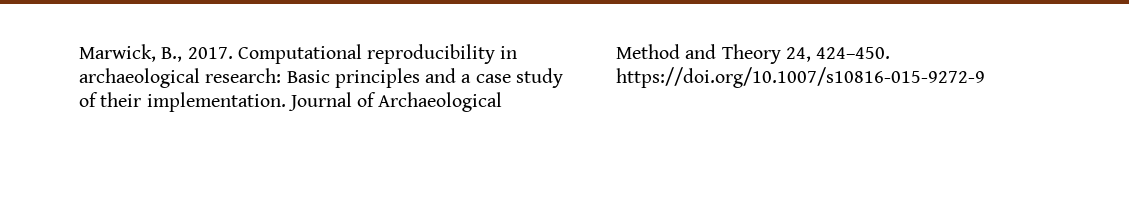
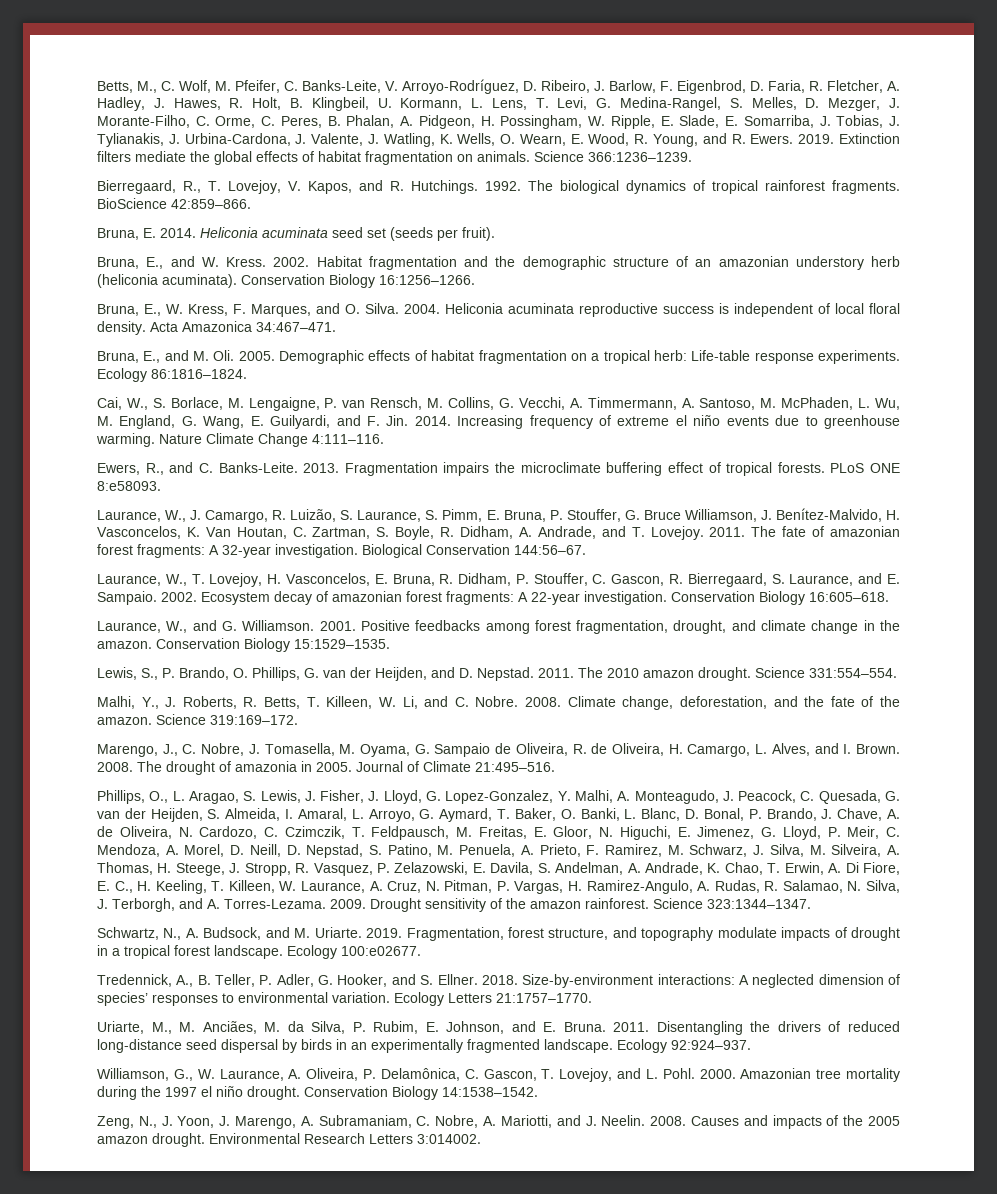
[79,44,518,64] [79,68,563,88] [79,92,503,112] [616,44,891,64] [616,67,985,88] Marwick, B., 2017. Computational reproducibility in archaeological research: Basic principles and a case study of their implementation. Journal of Archaeological Method and Theory 24, 424–450. https://doi.org/10.1007/s10816-015-9272-9 -> [97,79,900,94] [97,97,900,111] [97,115,900,129] [97,133,900,147] [97,151,692,165] [97,180,900,194] [97,198,251,209] [97,227,495,241] [97,256,900,270] [97,274,475,288] [97,303,900,317] [97,321,336,335] [97,350,901,364] [97,368,247,382] [97,397,900,411] [97,415,901,429] [96,433,384,447] [97,462,900,476] [97,481,161,491] [97,508,900,523] [97,526,901,540] [97,544,586,558] [97,573,900,587] [97,591,889,605] [97,620,900,634] [97,638,390,652] [97,667,897,681] [97,696,900,710] [97,714,298,725] [97,743,900,757] [97,761,555,775] [97,790,900,804] [97,808,901,822] [97,826,900,840] [97,844,900,858] [97,862,901,876] [97,880,900,894] [97,898,811,912] [97,927,900,941] [97,945,421,959] [97,974,901,988] [97,992,592,1006] [97,1021,900,1035] [97,1039,751,1053] [97,1068,901,1082] [97,1086,538,1100] [97,1115,901,1129] [97,1133,481,1147] Betts, M., C. Wolf, M. Pfeifer, C. Banks-Leite, V. Arroyo-Rodríguez, D. Ribeiro, J. Barlow, F. Eigenbrod, D. Faria, R. Fletcher, A. Hadley, J. Hawes, R. Holt, B. Klingbeil, U. Kormann, L. Lens, T. Levi, G. Medina-Rangel, S. Melles, D. Mezger, J. Morante-Filho, C. Orme, C. Peres, B. Phalan, A. Pidgeon, H. Possingham, W. Ripple, E. Slade, E. Somarriba, J. Tobias, J. Tylianakis, J. Urbina-Cardona, J. Valente, J. Watling, K. Wells, O. Wearn, E. Wood, R. Young, and R. Ewers. 2019. Extinction filters mediate the global effects of habitat fragmentation on animals. Science 366:1236–1239. // Bierregaard, R., T. Lovejoy, V. Kapos, and R. Hutchings. 1992. The biological dynamics of tropical rainforest fragments. BioScience 42:859–866. // Bruna, E. 2014. Heliconia acuminata seed set (seeds per fruit). // Bruna, E., and W. Kress. 2002. Habitat fragmentation and the demographic structure of an amazonian understory herb (heliconia acuminata). Conservation Biology 16:1256–1266. // Bruna, E., W. Kress, F. Marques, and O. Silva. 2004. Heliconia acuminata reproductive success is independent of local floral density. Acta Amazonica 34:467–471. // Bruna, E., and M. Oli. 2005. Demographic effects of habitat fragmentation on a tropical herb: Life-table response experiments. Ecology 86:1816–1824. // Cai, W., S. Borlace, M. Lengaigne, P. van Rensch, M. Collins, G. Vecchi, A. Timmermann, A. Santoso, M. McPhaden, L. Wu, M. England, G. Wang, E. Guilyardi, and F. Jin. 2014. Increasing frequency of extreme el niño events due to greenhouse warming. Nature Climate Change 4:111–116. // Ewers, R., and C. Banks-Leite. 2013. Fragmentation impairs the microclimate buffering effect of tropical forests. PLoS ONE 8:e58093. // Laurance, W., J. Camargo, R. Luizão, S. Laurance, S. Pimm, E. Bruna, P. Stouffer, G. Bruce Williamson, J. Benítez-Malvido, H. Vasconcelos, K. Van Houtan, C. Zartman, S. Boyle, R. Didham, A. Andrade, and T. Lovejoy. 2011. The fate of amazonian forest fragments: A 32-year investigation. Biological Conservation 144:56–67. // Laurance, W., T. Lovejoy, H. Vasconcelos, E. Bruna, R. Didham, P. Stouffer, C. Gascon, R. Bierregaard, S. Laurance, and E. Sampaio. 2002. Ecosystem decay of amazonian forest fragments: A 22-year investigation. Conservation Biology 16:605–618. // Laurance, W., and G. Williamson. 2001. Positive feedbacks among forest fragmentation, drought, and climate change in the amazon. Conservation Biology 15:1529–1535. // Lewis, S., P. Brando, O. Phillips, G. van der Heijden, and D. Nepstad. 2011. The 2010 amazon drought. Science 331:554–554. // Malhi, Y., J. Roberts, R. Betts, T. Killeen, W. Li, and C. Nobre. 2008. Climate change, deforestation, and the fate of the amazon. Science 319:169–172. // Marengo, J., C. Nobre, J. Tomasella, M. Oyama, G. Sampaio de Oliveira, R. de Oliveira, H. Camargo, L. Alves, and I. Brown. 2008. The drought of amazonia in 2005. Journal of Climate 21:495–516. // Phillips, O., L. Aragao, S. Lewis, J. Fisher, J. Lloyd, G. Lopez-Gonzalez, Y. Malhi, A. Monteagudo, J. Peacock, C. Quesada, G. van der Heijden, S. Almeida, I. Amaral, L. Arroyo, G. Aymard, T. Baker, O. Banki, L. Blanc, D. Bonal, P. Brando, J. Chave, A. de Oliveira, N. Cardozo, C. Czimczik, T. Feldpausch, M. Freitas, E. Gloor, N. Higuchi, E. Jimenez, G. Lloyd, P. Meir, C. Mendoza, A. Morel, D. Neill, D. Nepstad, S. Patino, M. Penuela, A. Prieto, F. Ramirez, M. Schwarz, J. Silva, M. Silveira, A. Thomas, H. Steege, J. Stropp, R. Vasquez, P. Zelazowski, E. Davila, S. Andelman, A. Andrade, K. Chao, T. Erwin, A. Di Fiore, E. C., H. Keeling, T. Killeen, W. Laurance, A. Cruz, N. Pitman, P. Vargas, H. Ramirez-Angulo, A. Rudas, R. Salamao, N. Silva, J. Terborgh, and A. Torres-Lezama. 2009. Drought sensitivity of the amazon rainforest. Science 323:1344–1347. // Schwartz, N., A. Budsock, and M. Uriarte. 2019. Fragmentation, forest structure, and topography modulate impacts of drought in a tropical forest landscape. Ecology 100:e02677. // Tredennick, A., B. Teller, P. Adler, G. Hooker, and S. Ellner. 2018. Size-by-environment interactions: A neglected dimension of species’ responses to environmental variation. Ecology Letters 21:1757–1770. // Uriarte, M., M. Anciães, M. da Silva, P. Rubim, E. Johnson, and E. Bruna. 2011. Disentangling the drivers of reduced long-distance seed dispersal by birds in an experimentally fragmented landscape. Ecology 92:924–937. // Williamson, G., W. Laurance, A. Oliveira, P. Delamônica, C. Gascon, T. Lovejoy, and L. Pohl. 2000. Amazonian tree mortality during the 1997 el niño drought. Conservation Biology 14:1538–1542. // Zeng, N., J. Yoon, J. Marengo, A. Subramaniam, C. Nobre, A. Mariotti, and J. Neelin. 2008. Causes and impacts of the 2005 amazon drought. Environmental Research Letters 3:014002.

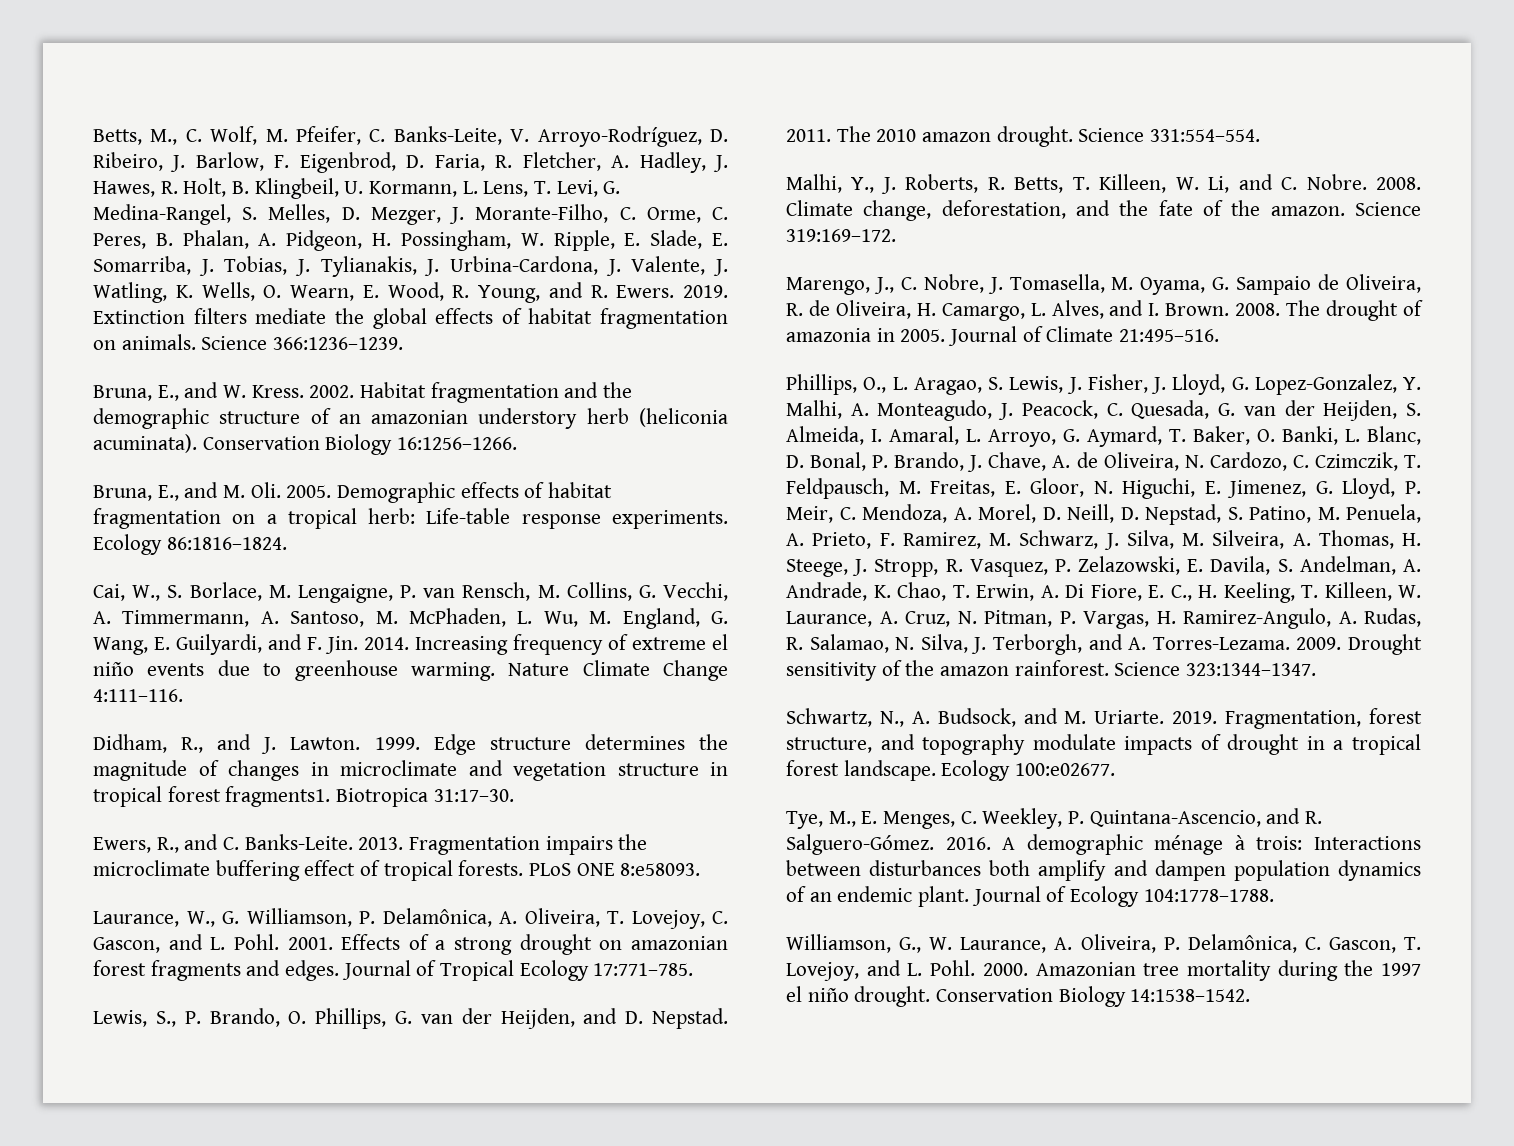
[97,180,900,194] [97,198,251,209] [97,227,495,241] // Bierregaard, R., T. Lovejoy, V. Kapos, and R. Hutchings. 1992. The biological dynamics of tropical rainforest fragments. BioScience 42:859–866. // Bruna, E. 2014. Heliconia acuminata seed set (seeds per fruit). -> (404, 343) none
[97,303,900,317] [97,321,336,335] // Bruna, E., W. Kress, F. Marques, and O. Silva. 2004. Heliconia acuminata reproductive success is independent of local floral density. Acta Amazonica 34:467–471. -> (518, 443) none
(384, 439) none -> [93,734,728,755] [93,760,728,781] [93,786,514,807] // Didham, R., and J. Lawton. 1999. Edge structure determines the magnitude of changes in microclimate and vegetation structure in tropical forest fragments1. Biotropica 31:17–30.
[190,508,900,523] [97,526,901,540] [97,544,586,558] [97,573,900,587] [97,591,889,605] [97,620,900,634] [97,638,390,652] J. Camargo, R. Luizão, S. Laurance, S. Pimm, E. Bruna, P. Stouffer, G. Bruce Williamson, J. Benítez-Malvido, H. Vasconcelos, K. Van Houtan, C. Zartman, S. Boyle, R. Didham, A. Andrade, and T. Lovejoy. 2011. The fate of amazonian forest fragments: A 32-year investigation. Biological Conservation 144:56–67. // Laurance, W., T. Lovejoy, H. Vasconcelos, E. Bruna, R. Didham, P. Stouffer, C. Gascon, R. Bierregaard, S. Laurance, and E. Sampaio. 2002. Ecosystem decay of amazonian forest fragments: A 22-year investigation. Conservation Biology 16:605–618. // Laurance, W., and G. Williamson. 2001. Positive feedbacks among forest fragmentation, drought, and climate change in the amazon. Conservation Biology 15:1529–1535. -> [222,908,728,929] [93,934,728,955] [93,960,694,981] G. Williamson, P. Delamônica, A. Oliveira, T. Lovejoy, C. Gascon, and L. Pohl. 2001. Effects of a strong drought on amazonian forest fragments and edges. Journal of Tropical Ecology 17:771–785.
[97,974,901,988] [97,992,592,1006] [97,1021,900,1035] [97,1039,751,1053] Tredennick, A., B. Teller, P. Adler, G. Hooker, and S. Ellner. 2018. Size-by-environment interactions: A neglected dimension of species’ responses to environmental variation. Ecology Letters 21:1757–1770. // Uriarte, M., M. Anciães, M. da Silva, P. Rubim, E. Johnson, and E. Bruna. 2011. Disentangling the drivers of reduced long-distance seed dispersal by birds in an experimentally fragmented landscape. Ecology 92:924–937. -> [786,808,1323,829] [786,834,1421,855] [786,860,1421,881] [786,886,1274,907] Tye, M., E. Menges, C. Weekley, P. Quintana-Ascencio, and R. Salguero-Gómez. 2016. A demographic ménage à trois: Interactions between disturbances both amplify and dampen population dynamics of an endemic plant. Journal of Ecology 104:1778–1788.
[97,1115,901,1129] [97,1133,481,1147] // Zeng, N., J. Yoon, J. Marengo, A. Subramaniam, C. Nobre, A. Mariotti, and J. Neelin. 2008. Causes and impacts of the 2005 amazon drought. Environmental Research Letters 3:014002. -> (1251, 995) none

